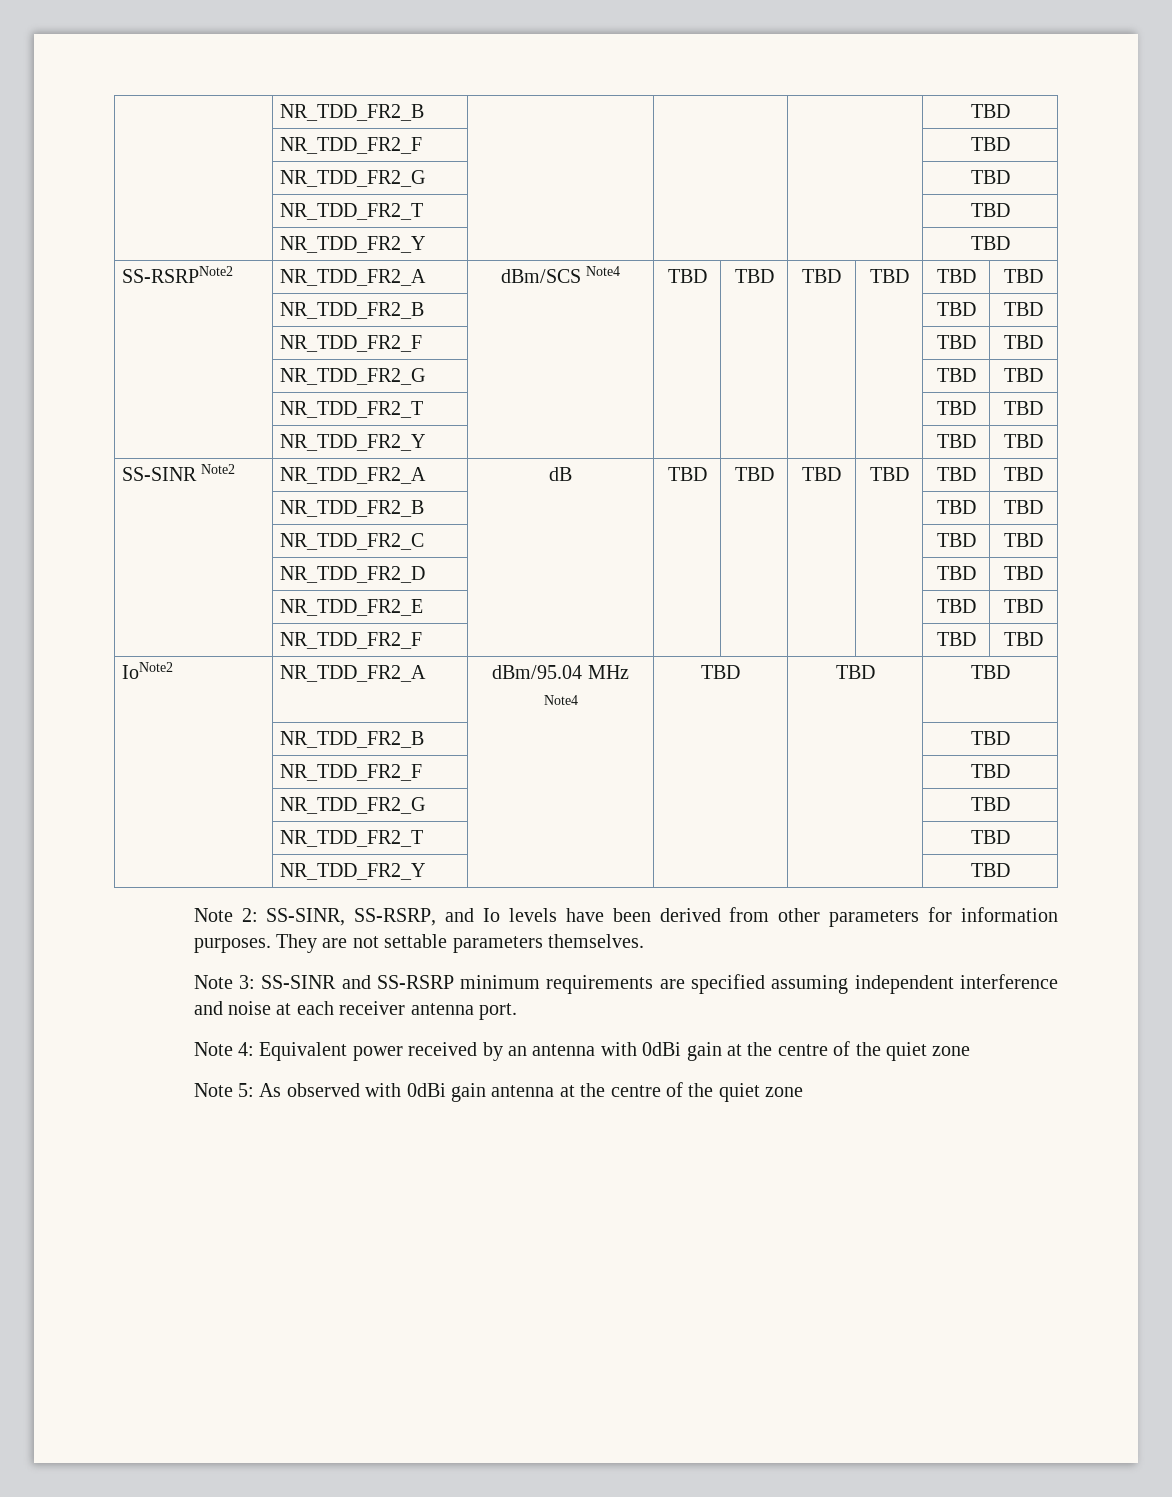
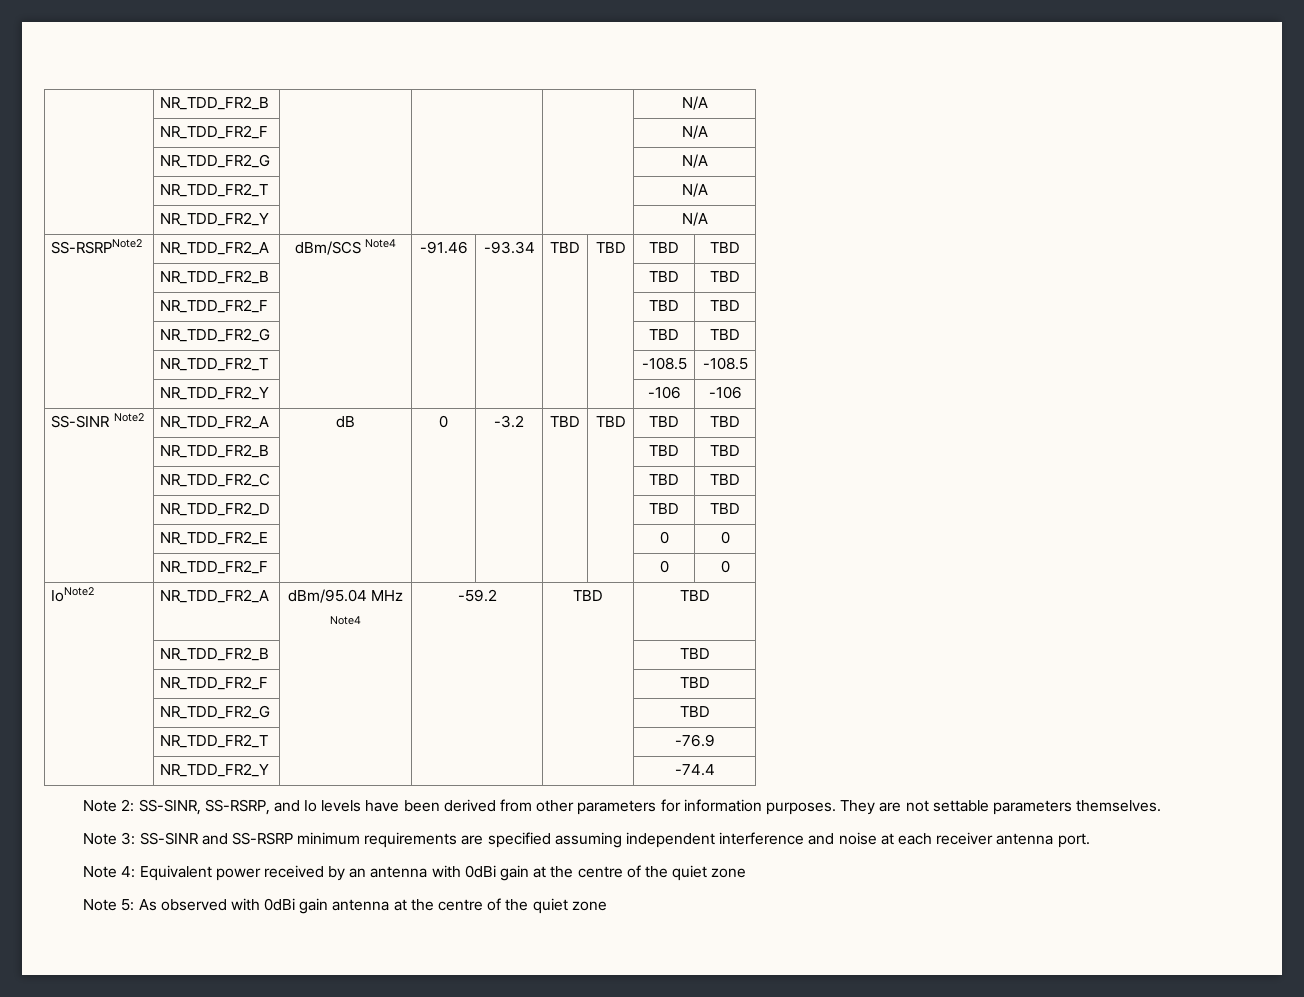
[280,104,425,121] [970,104,1010,118] [280,137,423,154] [970,137,1010,151] [280,170,426,187] [970,170,1010,184] [280,203,424,220] [970,203,1010,217] [280,236,426,253] [970,236,1010,250] | NR_TDD_FR2_B | | | | TBD // | NR_TDD_FR2_F | | | | TBD // | NR_TDD_FR2_G | | | | TBD // | NR_TDD_FR2_T | | | | TBD // | NR_TDD_FR2_Y | | | | TBD -> [160,96,270,110] [681,96,708,110] [160,125,269,139] [681,125,708,139] [160,154,271,168] [681,154,708,168] [160,183,269,197] [681,183,708,197] [160,212,270,226] [681,212,708,226] | NR_TDD_FR2_B | | | | N/A // | NR_TDD_FR2_F | | | | N/A // | NR_TDD_FR2_G | | | | N/A // | NR_TDD_FR2_T | | | | N/A // | NR_TDD_FR2_Y | | | | N/A
[667,269,707,283] [734,269,774,283] TBD | TBD -> [419,241,468,254] [483,241,535,254] -91.46 | -93.34
[936,401,976,415] [1004,401,1043,415] TBD | TBD -> [641,357,687,370] [702,357,748,370] -108.5 | -108.5
[936,434,976,448] [1004,434,1043,448] TBD | TBD -> [647,386,681,399] [708,386,742,399] -106 | -106
[667,467,707,481] [734,467,774,481] TBD | TBD -> [439,415,449,428] [494,415,524,428] 0 | -3.2
[936,599,976,613] [1004,599,1043,613] [280,632,423,649] [936,632,976,646] [1004,632,1043,646] TBD | TBD // | NR_TDD_FR2_F | | | | | | TBD | TBD -> [659,531,669,544] [720,531,730,544] [160,560,269,574] [659,560,669,573] [720,560,730,573] 0 | 0 // | NR_TDD_FR2_F | | | | | | 0 | 0
[701,665,740,679] TBD -> [457,589,497,602] -59.2
[970,830,1010,844] [280,863,426,880] [970,863,1010,877] TBD // | NR_TDD_FR2_Y | | | | TBD -> [674,734,715,747] [160,763,270,777] [674,764,715,776] -76.9 // | NR_TDD_FR2_Y | | | | -74.4

